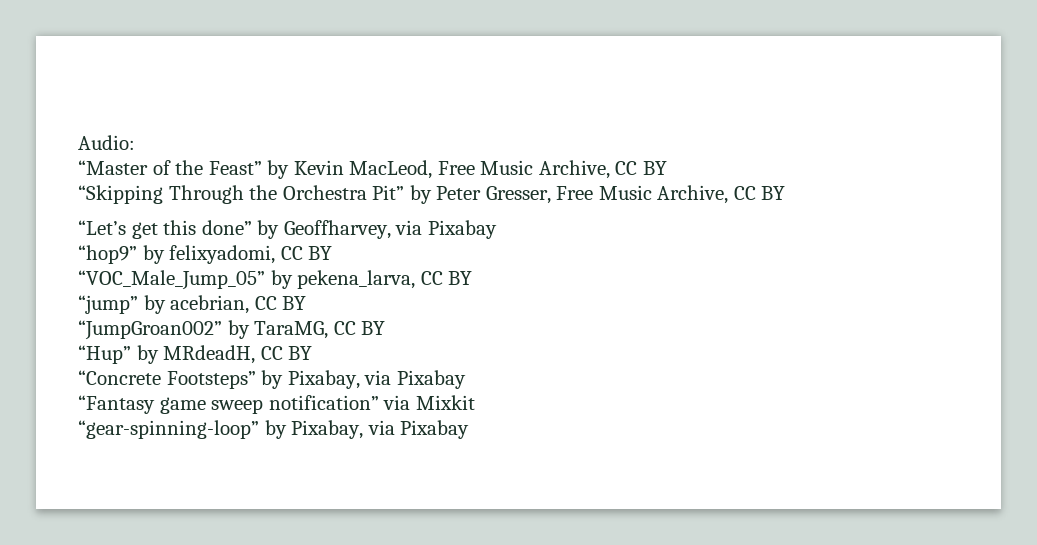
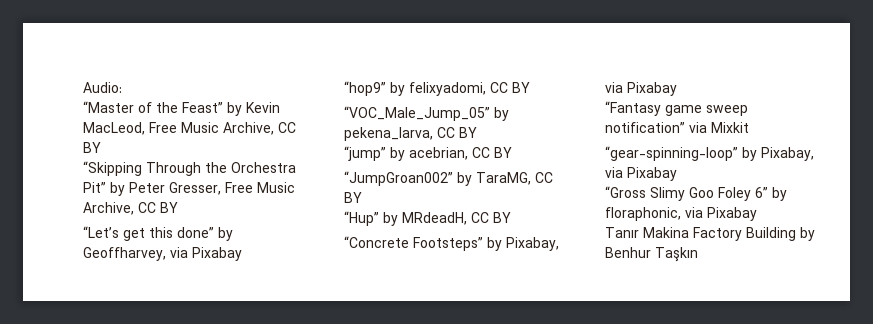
(470, 429) none -> [605,186,787,201] [605,207,757,221] [605,227,815,241] [605,247,698,262] // “Gross Slimy Goo Foley 6” by floraphonic, via Pixabay // Tanır Makina Factory Building by Benhur Taşkın

